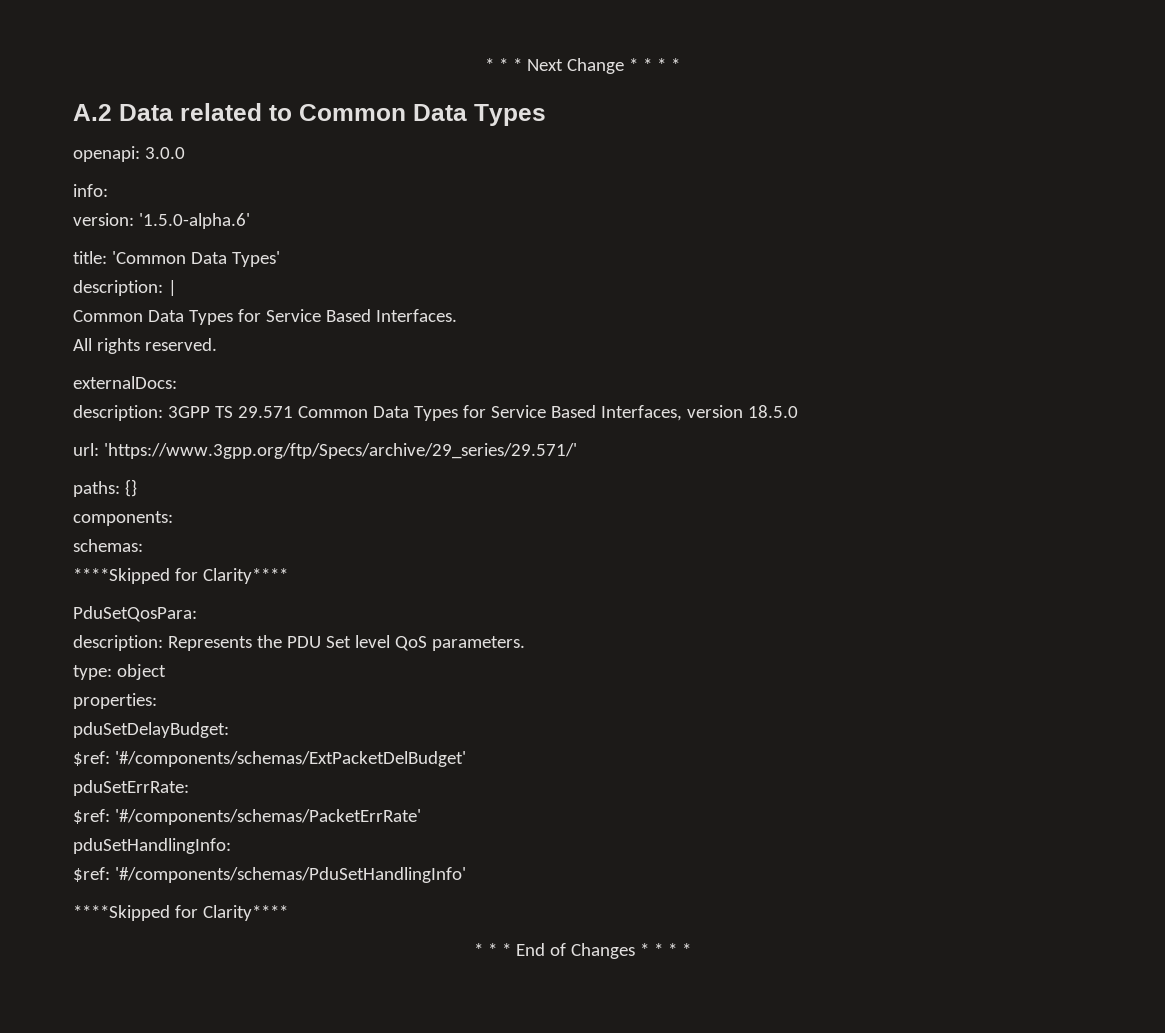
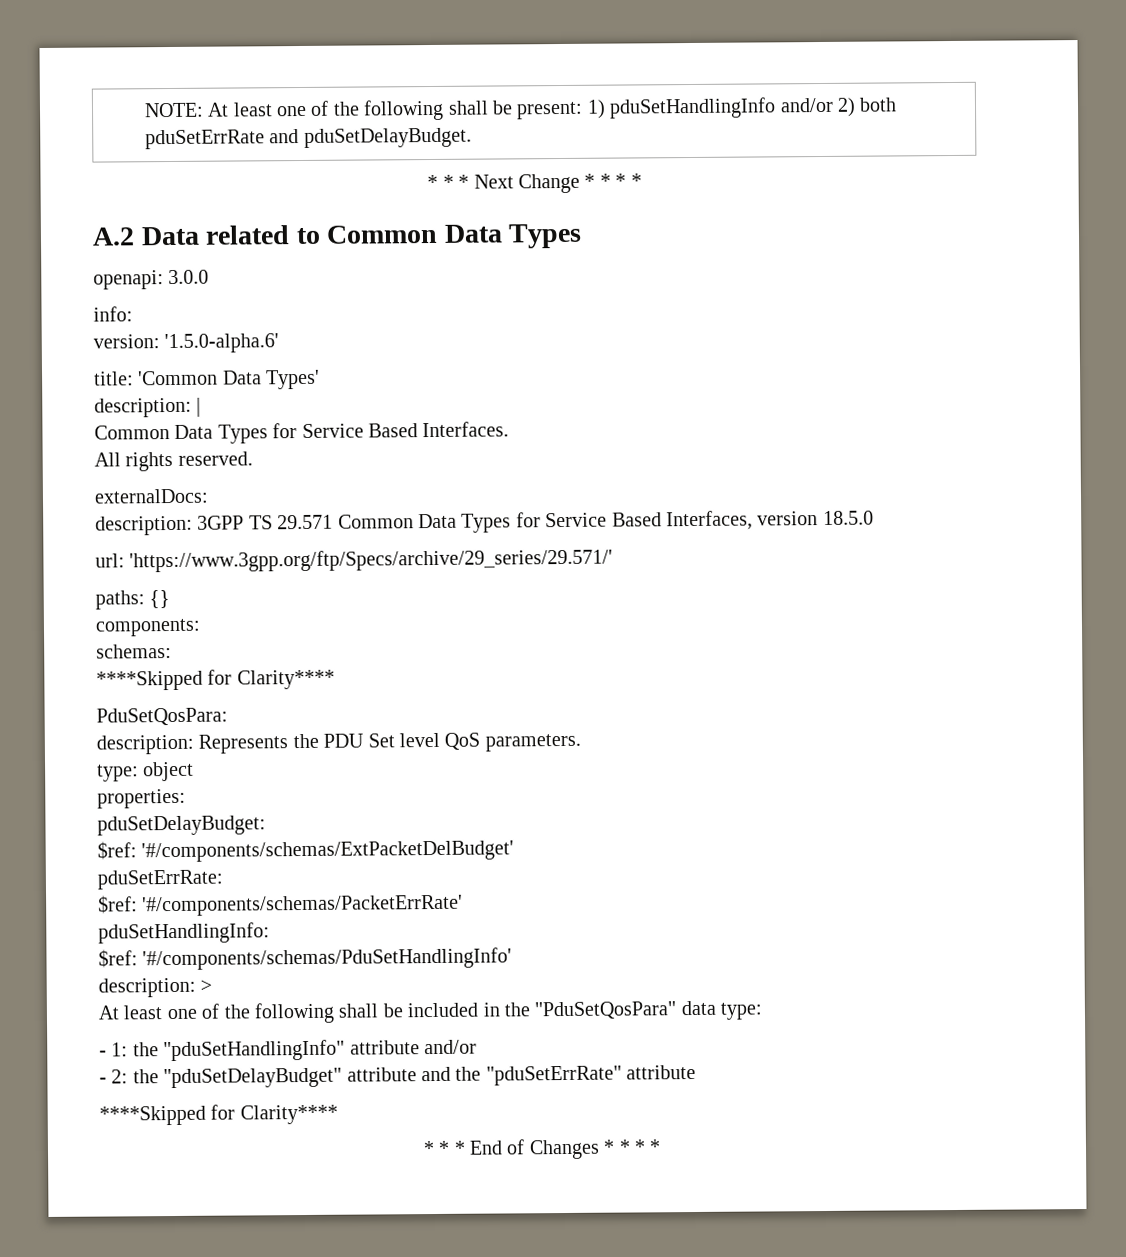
(485, 64) none -> [143,97,898,121] [144,127,472,150] NOTE: At least one of the following shall be present: 1) pduSetHandlingInfo and/or 2) both pduSetErrRate and pduSetDelayBudget. //
(466, 875) none -> [98,977,213,998] [98,1000,764,1024] [99,1039,477,1062] [99,1064,697,1089] // description: > // At least one of the following shall be included in the "PduSetQosPara" data type: // - 1: the "pduSetHandlingInfo" attribute and/or // - 2: the "pduSetDelayBudget" attribute and the "pduSetErrRate" attribute

